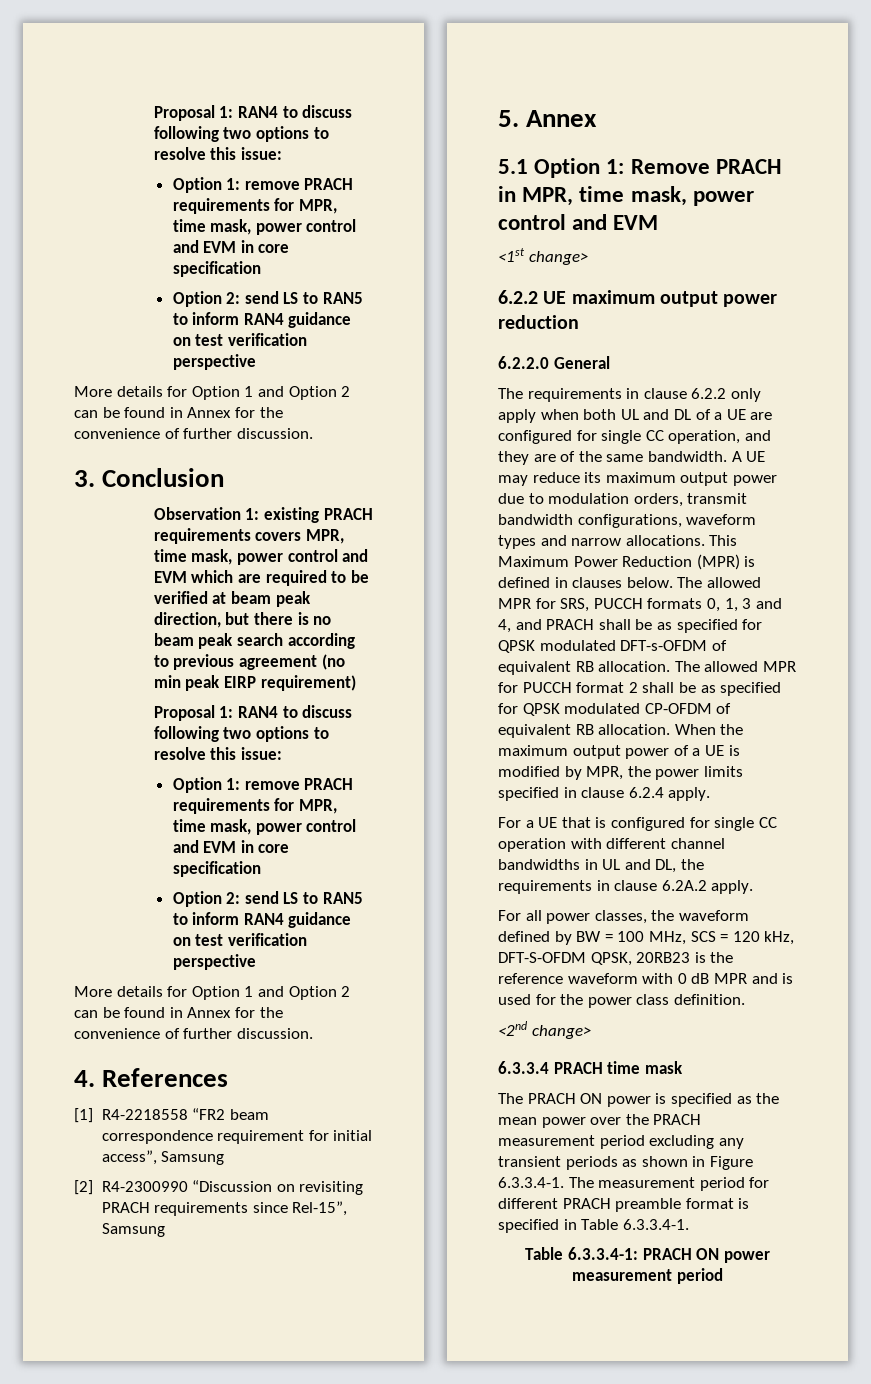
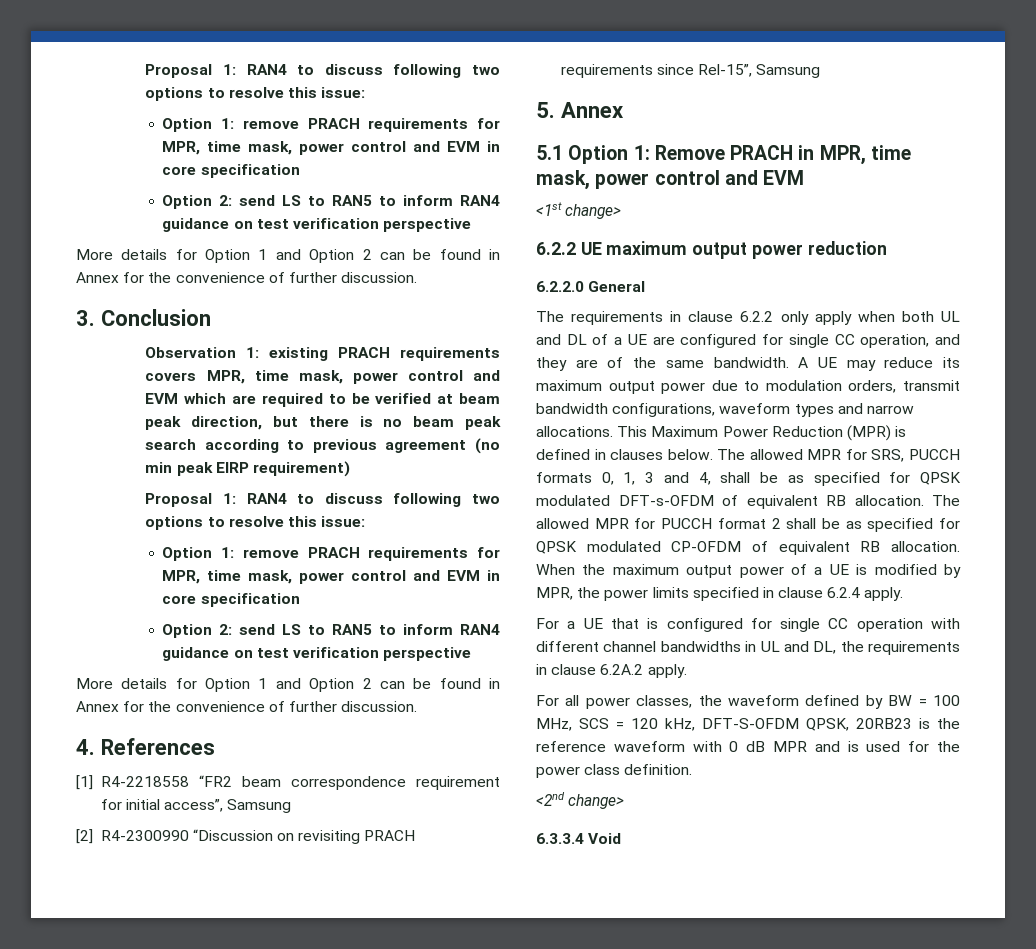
[515,619,595,630] and PRACH -> (711, 478) none
[553,1061,683,1074] [498,1093,780,1107] [498,1114,702,1128] [498,1135,744,1149] [498,1156,753,1170] [498,1177,770,1191] [498,1198,750,1212] [498,1219,689,1233] [525,1247,770,1263] [572,1268,723,1284] PRACH time mask // The PRACH ON power is specified as the mean power over the PRACH measurement period excluding any transient periods as shown in Figure 6.3.3.4-1. The measurement period for different PRACH preamble format is specified in Table 6.3.3.4-1. // Table 6.3.3.4-1: PRACH ON power measurement period -> [588,833,622,844] Void

